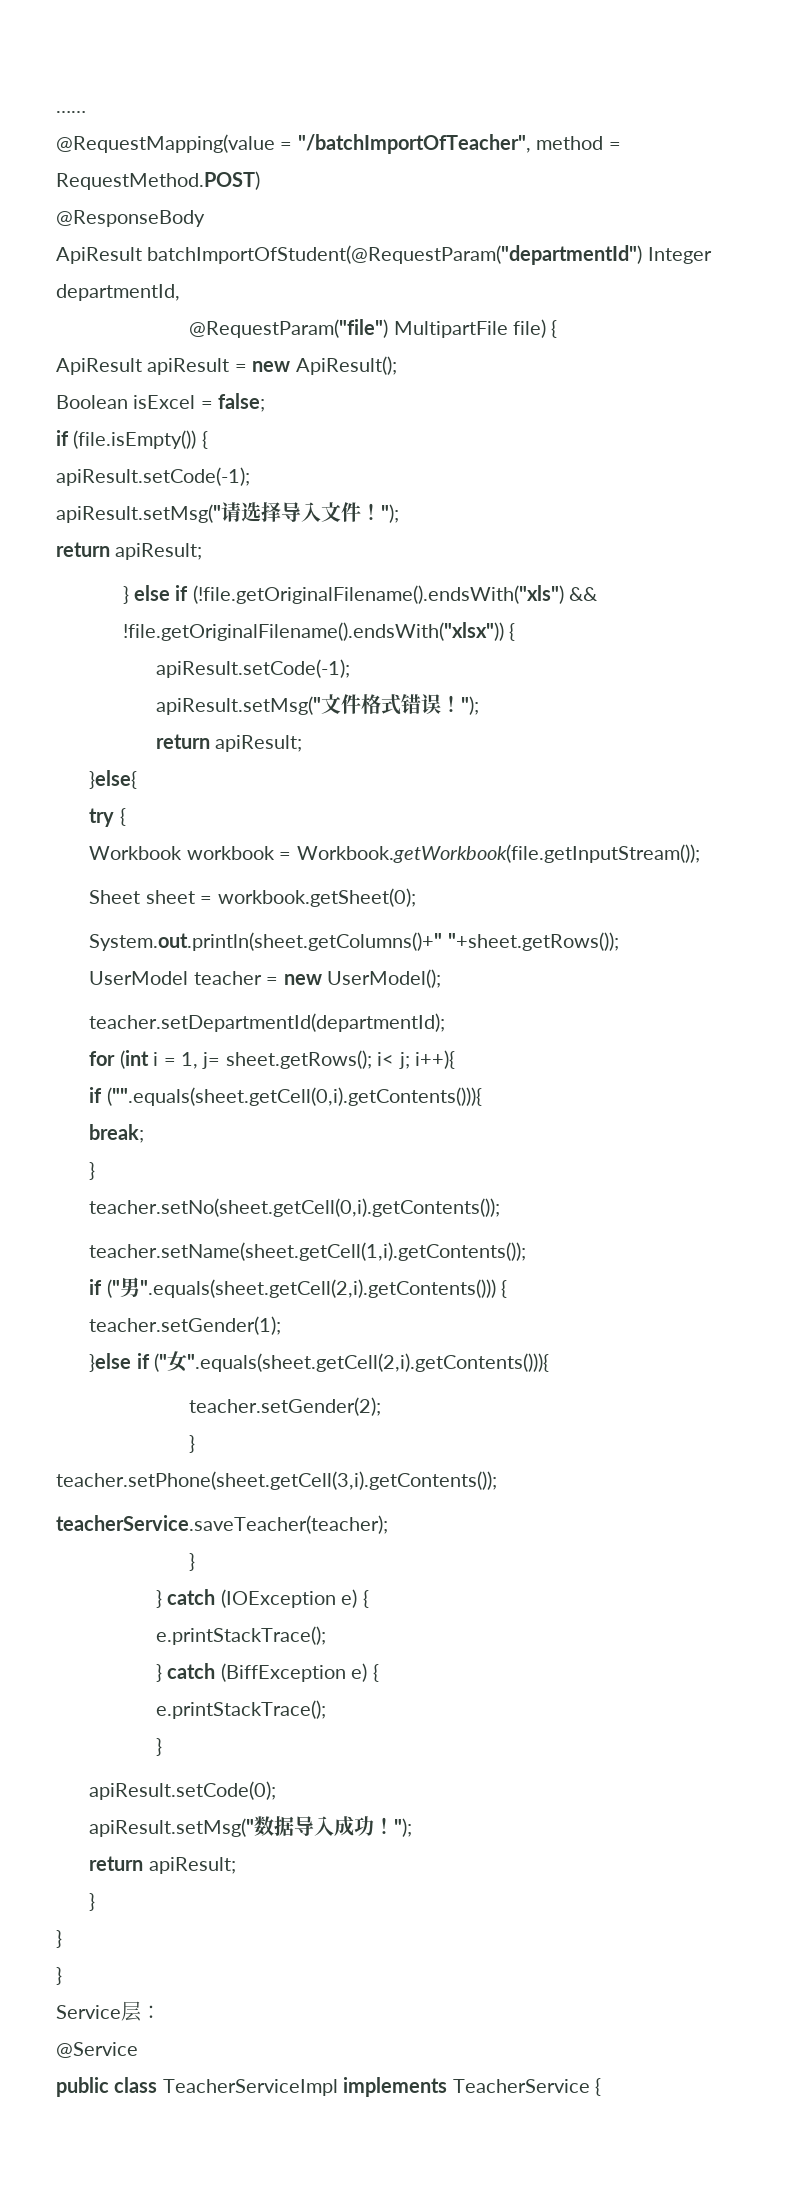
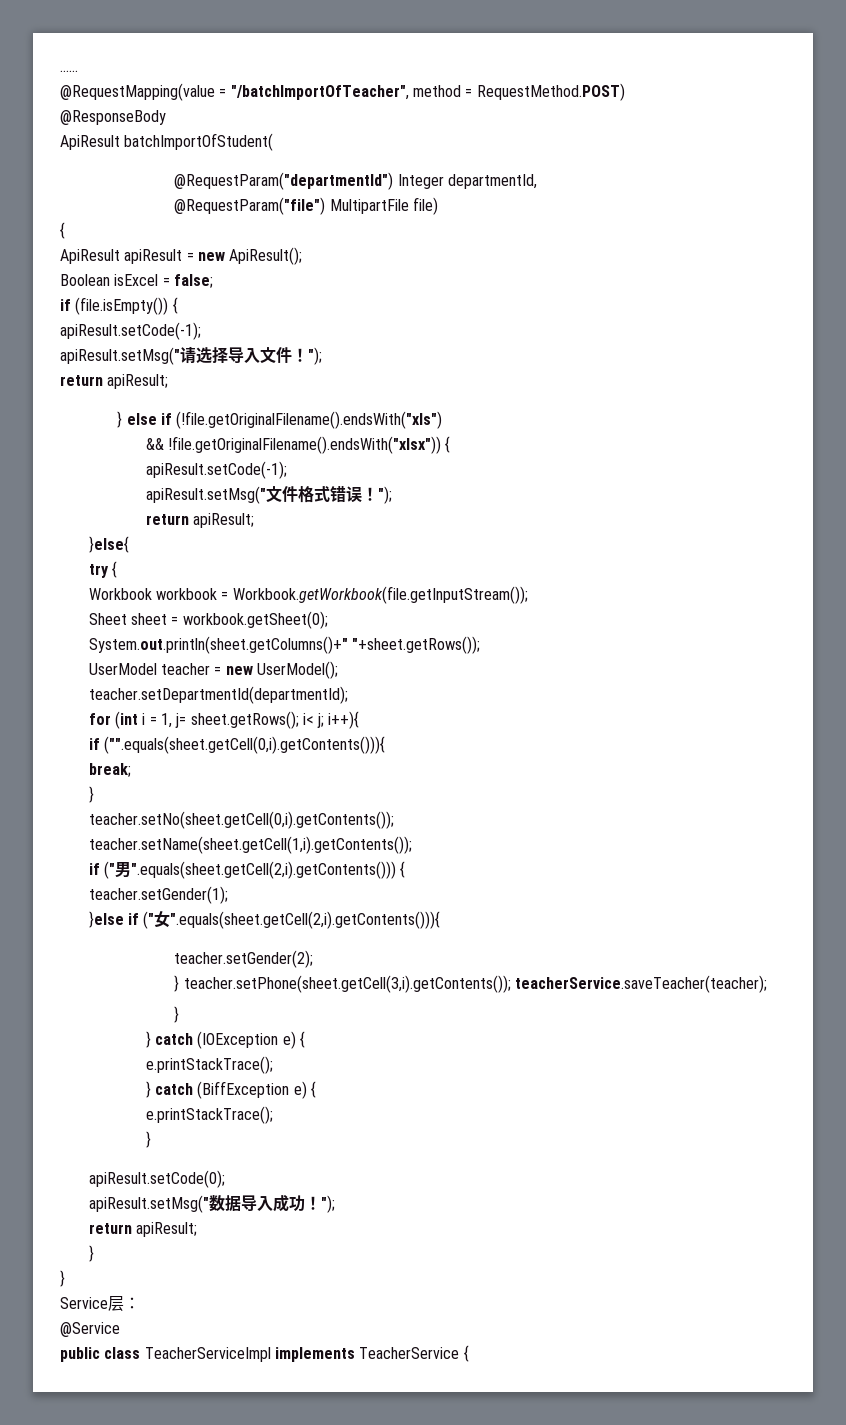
[147,245,643,265] batchImportOfStudent(@RequestParam("departmentId") -> [124,133,274,151] [174,172,394,190] batchImportOfStudent( // @RequestParam("departmentId")
(547, 328) none -> (438, 206) //
(564, 594) none -> (443, 420) //
(196, 1444) // -> (180, 983) none
(497, 1480) // -> (511, 984) none
[56,1967,62,1985] // } -> (65, 1278) none

